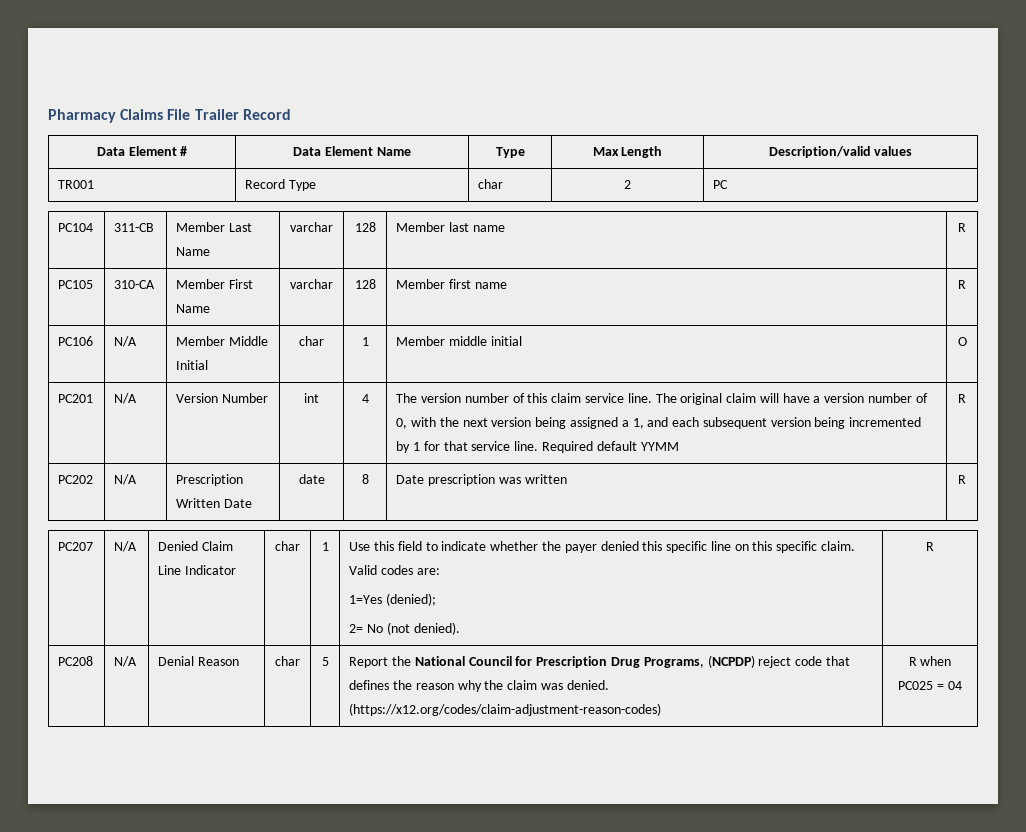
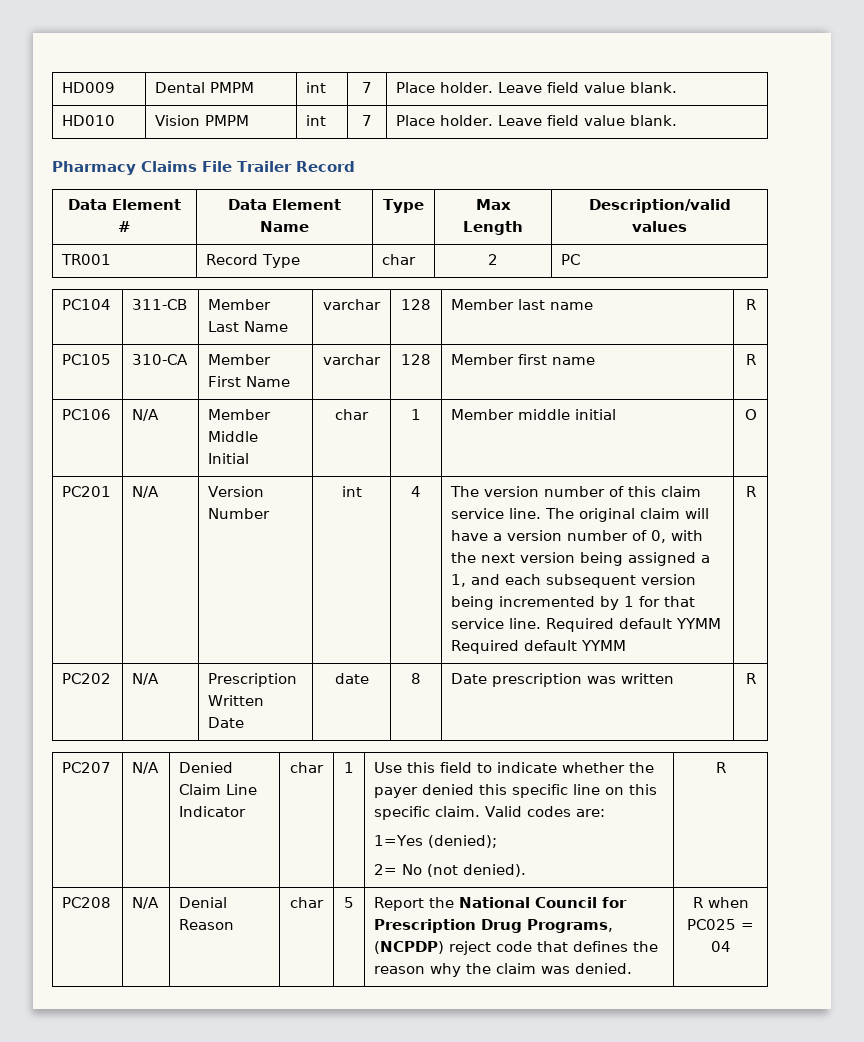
(48, 116) none -> [62,82,116,93] [155,82,255,93] [306,82,327,93] [362,82,372,93] [396,82,678,93] [62,115,116,126] [155,115,250,126] [306,115,327,126] [362,115,372,126] [396,115,678,126] HD009 | Dental PMPM | int | 7 | Place holder. Leave field value blank. // HD010 | Vision PMPM | int | 7 | Place holder. Leave field value blank. //
(679, 446) none -> [451,640,627,654] Required default YYMM
[349,703,662,716] (https://x12.org/codes/claim-adjustment-reason-codes) -> (633, 968) none

